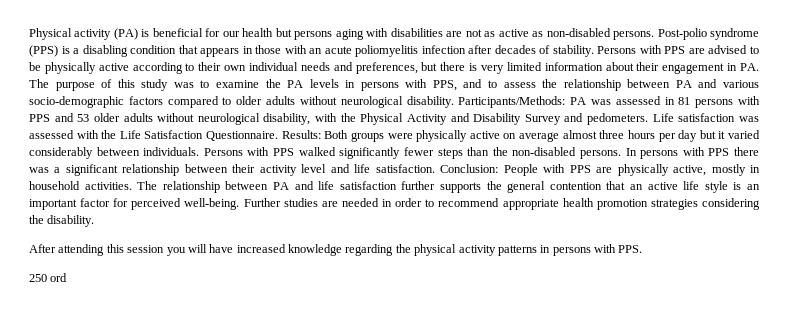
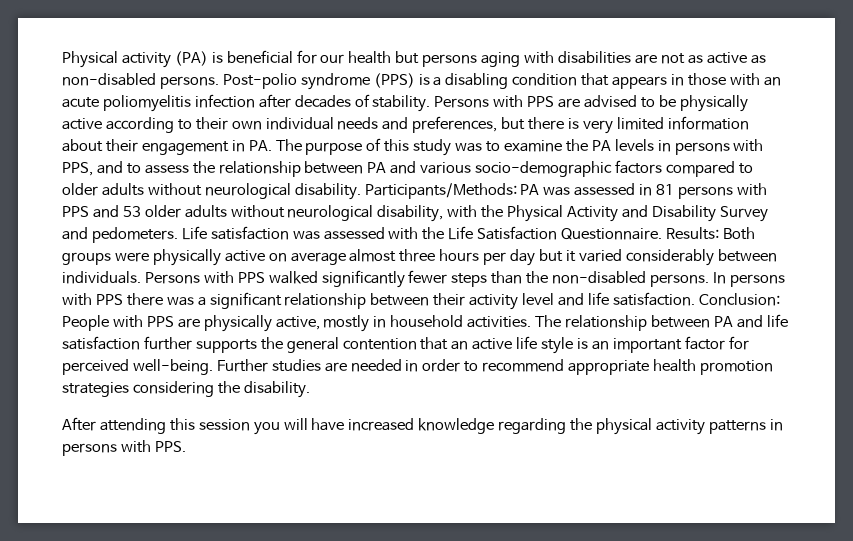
[29,273,68,282] // 250 ord -> (186, 446) none

